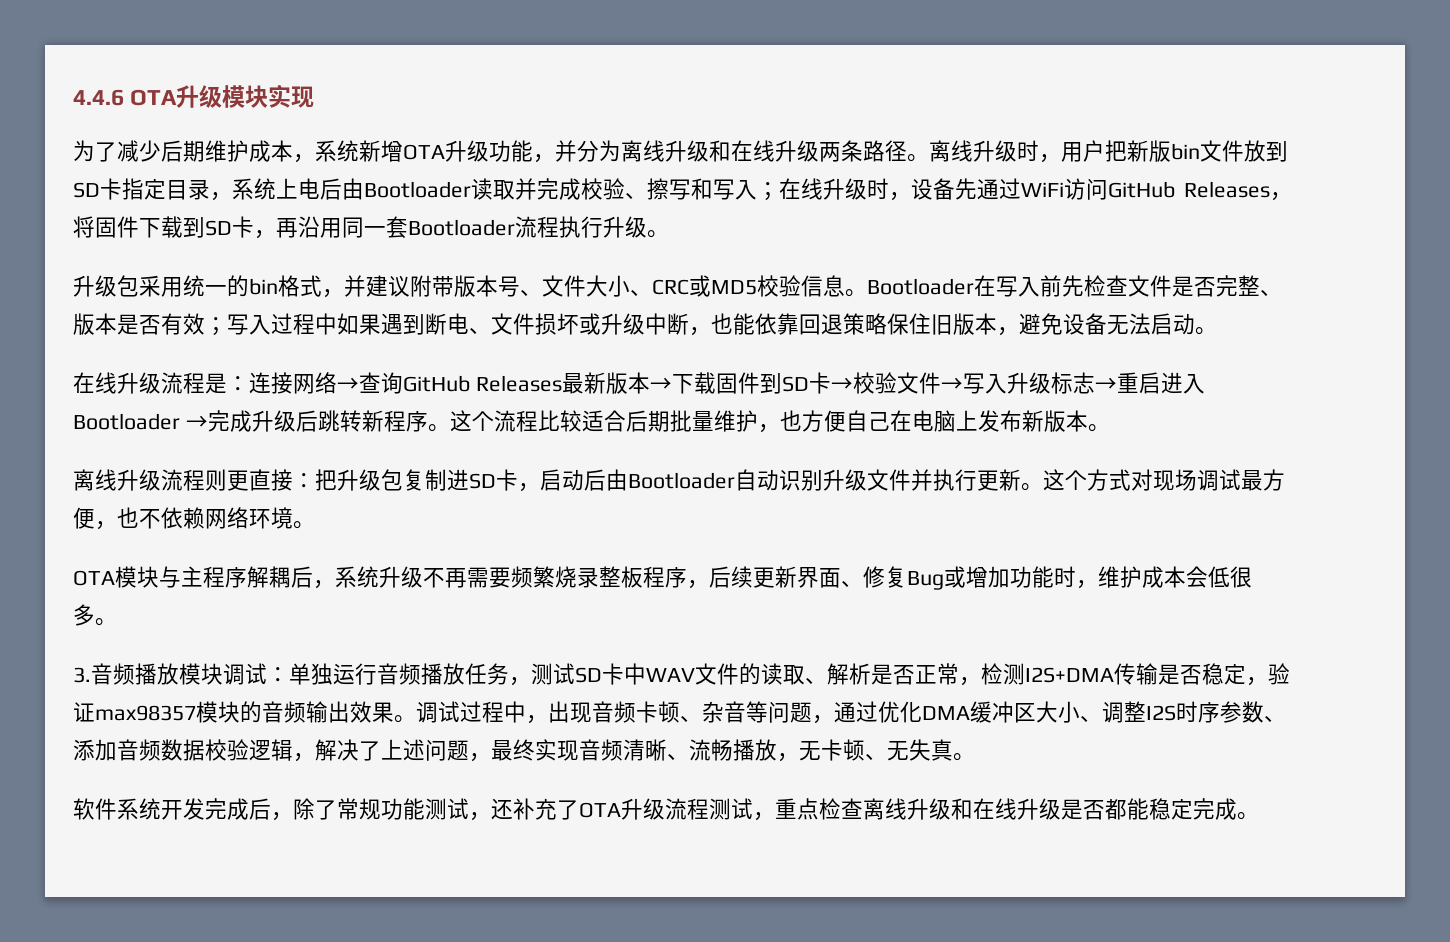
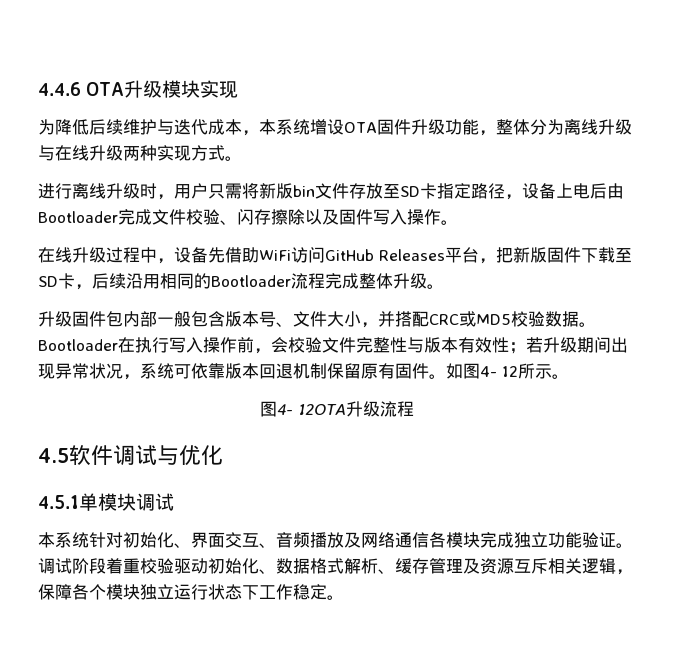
[95,140,445,163] 了减少后期维护成本，系统新增OTA -> [55,119,411,136] 降低后续维护与迭代成本，本系统增设OTA固件
[555,140,577,162] 并 -> [495,119,530,135] 整体
[709,140,731,162] 和 -> [38,145,55,161] 与
[841,140,929,162] 条路径。 -> [140,145,242,161] [38,183,72,199] 种实现方式。 // 进行
[1105,140,1127,162] 把 -> [208,183,259,199] 只需将
[1244,140,1288,162] 放到 -> [349,183,400,199] 存放至
[166,178,276,201] 目录，系统 -> [471,183,556,200] 路径，设备
[471,178,889,201] 读取并完成校验、擦写和写入；在线升级时 -> [118,209,458,225] [38,247,157,263] 完成文件校验、闪存擦除以及固件写入操作。 // 在线升级过程中
[977,178,1021,200] 通过 -> [225,247,259,263] 借助
[1270,192,1292,201] [73,216,95,238] ，将 -> [445,247,547,264] 平台，把新版
[183,216,669,239] [73,275,454,298] 到SD卡，再沿用同一套Bootloader流程执行升级。 // 升级包采用统一的bin格式，并建议附带 -> [615,248,632,263] [38,273,444,290] [38,311,225,327] 至SD卡，后续沿用相同的Bootloader流程完成整体升级。 // 升级固件包内部一般包含
[630,289,652,296] 、 -> [361,311,429,328] ，并搭配
[801,275,845,297] 信息 -> [545,311,579,327] 数据
[996,275,1282,297] [73,313,1217,336] [73,372,1205,394] [73,410,1110,433] [73,469,1285,492] [73,507,315,530] [73,566,1252,590] [73,604,117,626] [73,663,1290,686] [73,701,1286,724] [73,739,975,762] [73,798,1237,821] 写入前先检查文件是否完整、版本是否有效；写入过程中如果遇到断电、文件损坏或升级中断，也能依靠回退策略保住旧版本，避免设备无法启动。 // 在线升级流程是：连接网络→查询GitHub Releases最新版本→下载固件到SD卡→校验文件→写入升级标志→重启进入Bootloader →完成升级后跳转新程序。这个流程比较适合后期批量维护，也方便自己在电脑上发布新版本。 // 离线升级流程则更直接：把升级包复制进SD卡，启动后由Bootloader自动识别升级文件并执行更新。这个方式对现场调试最方便，也不依赖网络环境。 // OTA模块与主程序解耦后，系统升级不再需要频繁烧录整板程序，后续更新界面、修复Bug或增加功能时，维护成本会低很多。 // 3.音频播放模块调试：单独运行音频播放任务，测试SD卡中WAV文件的读取、解析是否正常，检测I2S+DMA传输是否稳定，验证max98357模块的音频输出效果。调试过程中，出现音频卡顿、杂音等问题，通过优化DMA缓冲区大小、调整I2S时序参数、添加音频数据校验逻辑，解决了上述问题，最终实现音频清晰、流畅播放，无卡顿、无失真。 // 软件系统开发完成后，除了常规功能测试，还补充了OTA升级流程测试，重点检查离线升级和在线升级是否都能稳定完成 -> [135,337,628,354] [38,363,569,380] [260,401,414,417] [38,445,223,466] [38,493,174,511] [38,532,633,548] [38,558,633,575] [38,584,327,600] 执行写入操作前，会校验文件完整性与版本有效性；若升级期间出现异常状况，系统可依靠版本回退机制保留原有固件。如图4- 12所示。 // 图4- 12OTA升级流程 // 4.5软件调试与优化 // 4.5.1单模块调试 // 本系统针对初始化、界面交互、音频播放及网络通信各模块完成独立功能验证。调试阶段着重校验驱动初始化、数据格式解析、缓存管理及资源互斥相关逻辑，保障各个模块独立运行状态下工作稳定

